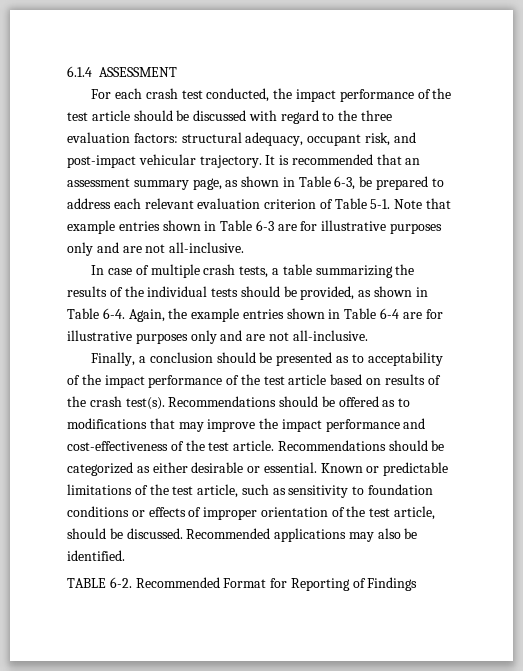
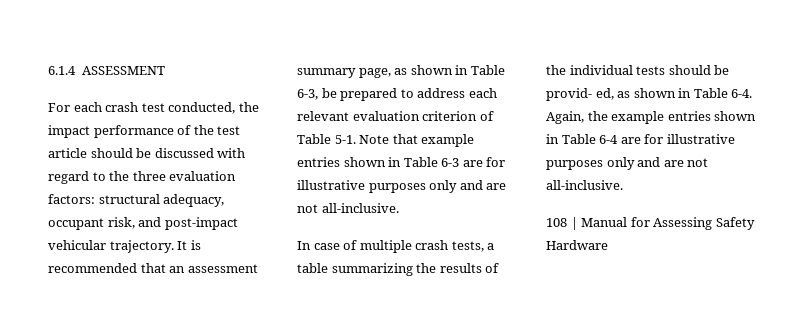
[300,286,355,300] provided, -> [546,88,614,101] provid- ed,
[91,352,443,366] [67,374,441,388] [67,396,411,410] [67,418,426,432] [67,440,445,451] [67,462,449,476] [67,484,434,498] [67,506,436,520] [67,528,418,542] [67,550,125,561] [67,577,418,591] Finally, a conclusion should be presented as to acceptability of the impact performance of the test article based on results of the crash test(s). Recommendations should be offered as to modifications that may improve the impact performance and cost-effectiveness of the test article. Recommendations should be categorized as either desirable or essential. Known or predictable limitations of the test article, such as sensitivity to foundation conditions or effects of improper orientation of the test article, should be discussed. Recommended applications may also be identified. // TABLE 6-2. Recommended Format for Reporting of Findings -> [546,217,755,230] [546,240,608,250] 108 | Manual for Assessing Safety Hardware

